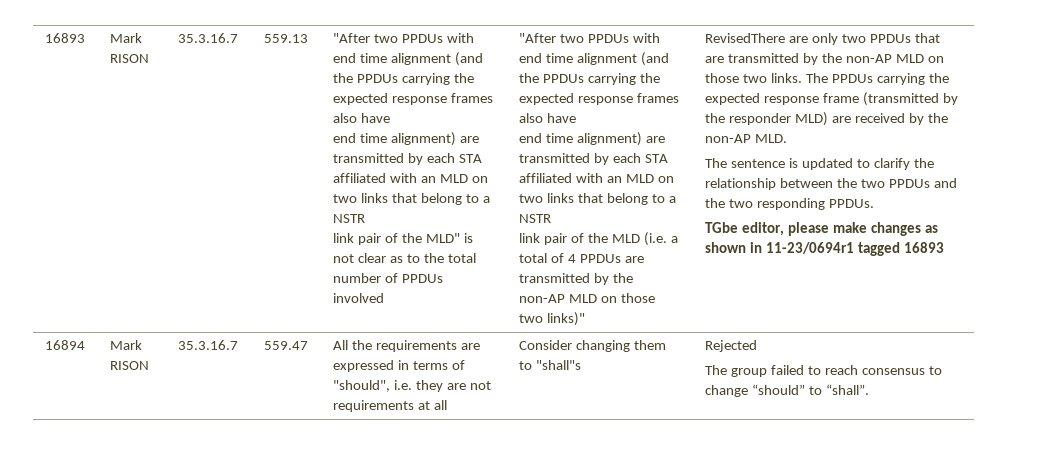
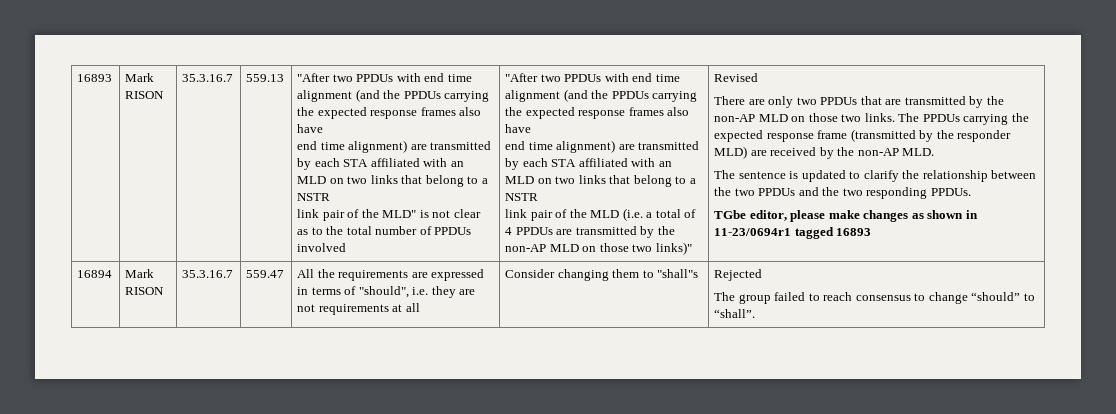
[705,33,786,43] RevisedThere -> [714,73,759,82] [714,96,746,105] Revised // There

